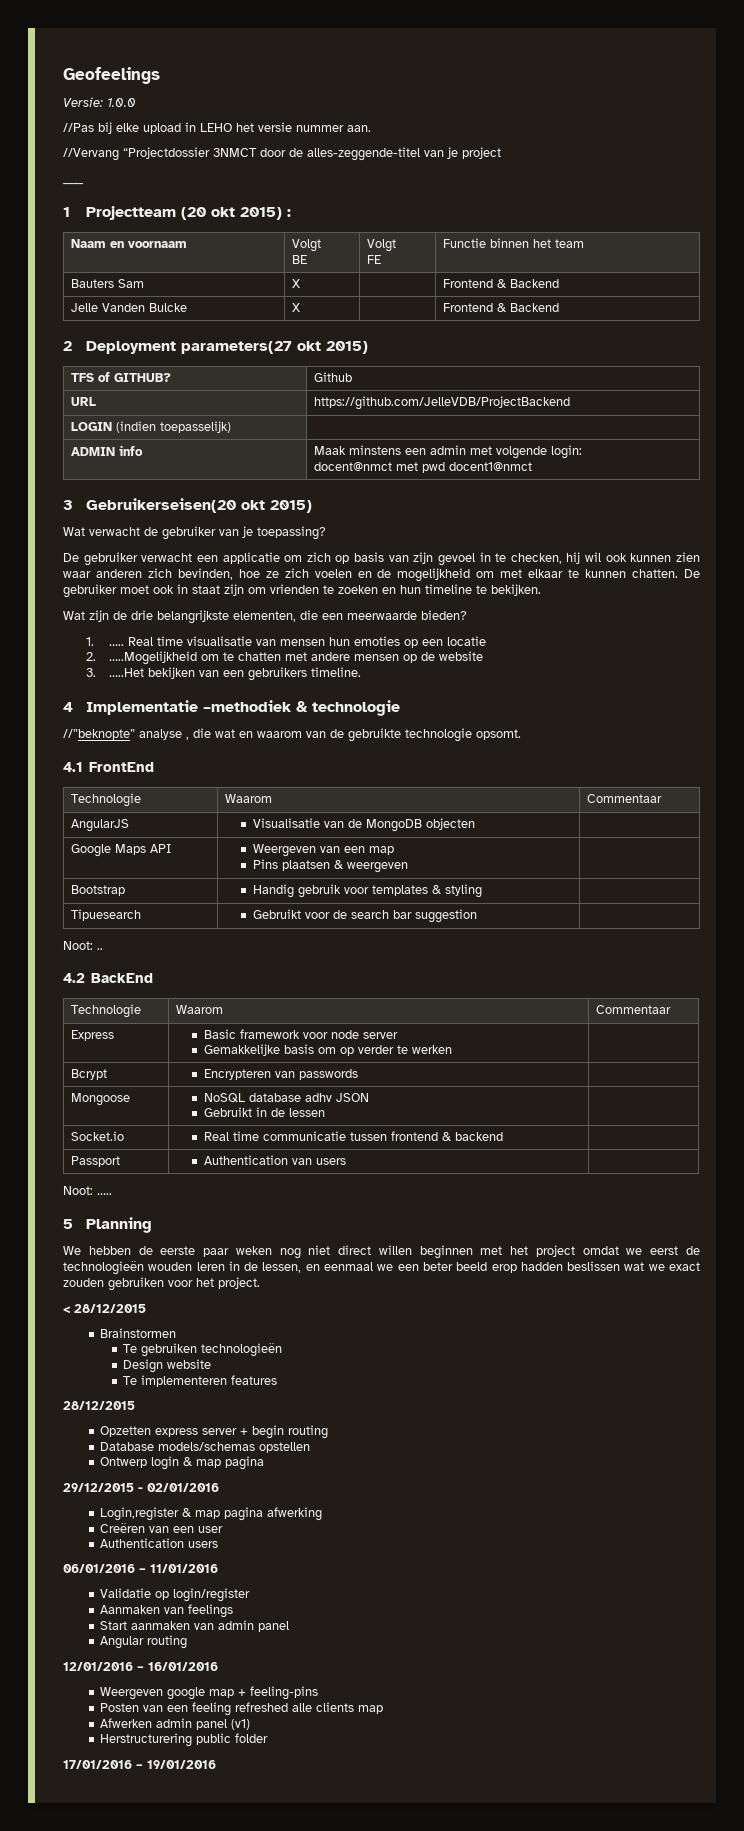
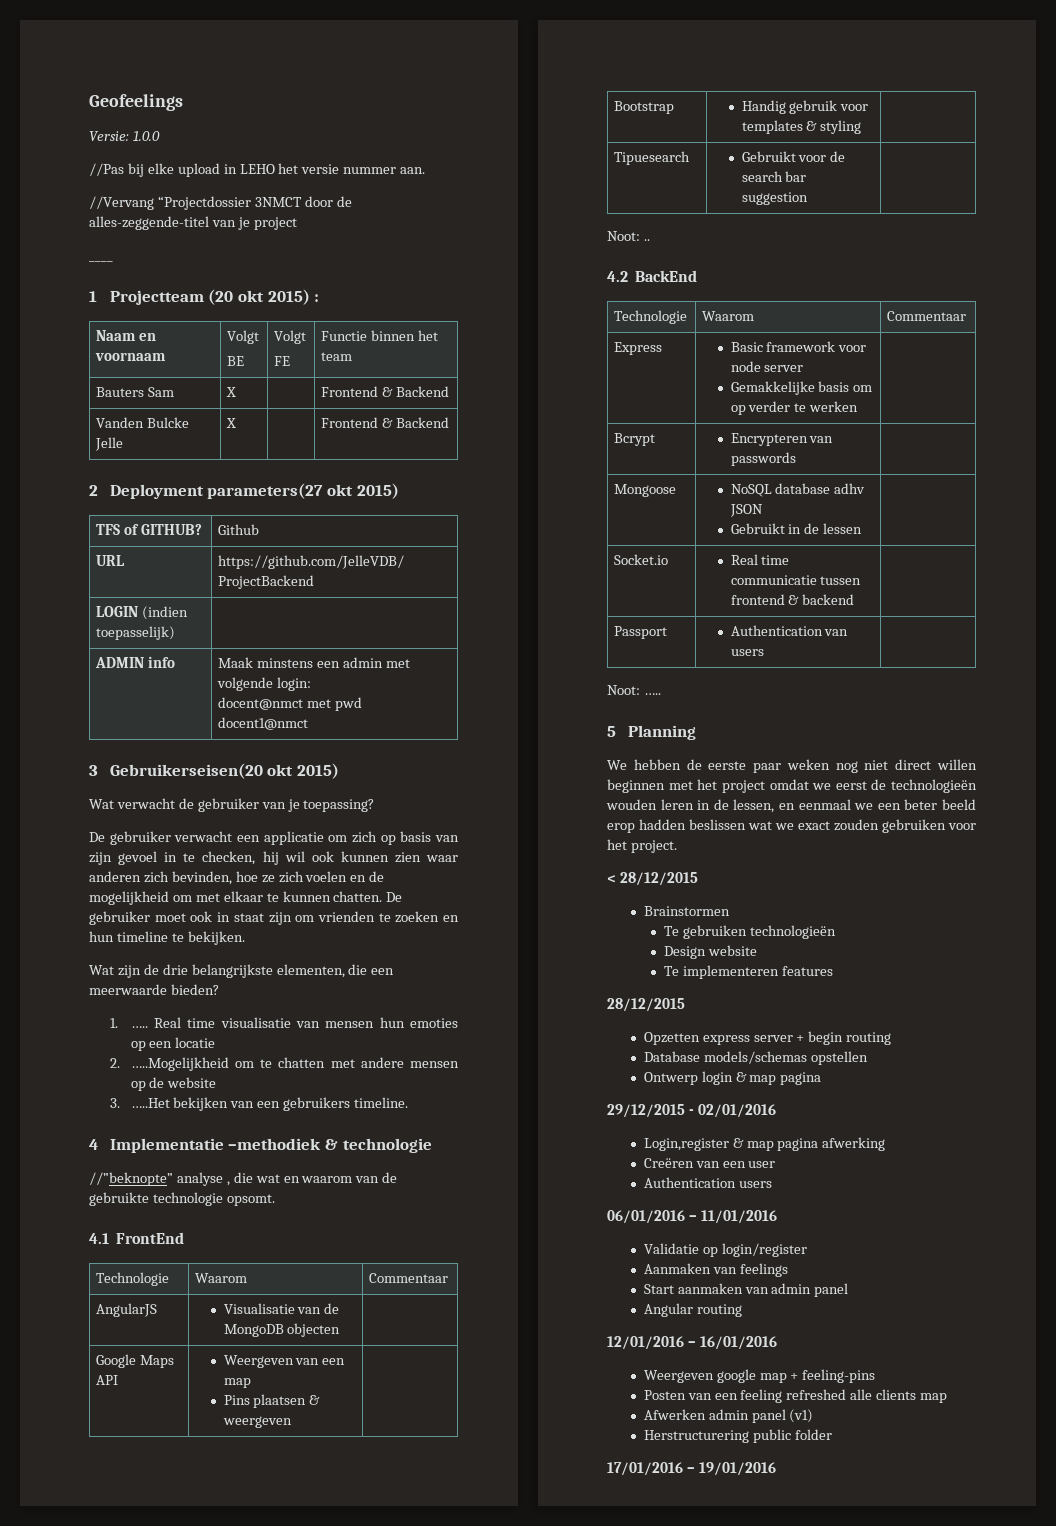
[70,303,98,312] Jelle -> (449, 391) none
(187, 307) none -> [95,437,124,451] Jelle

